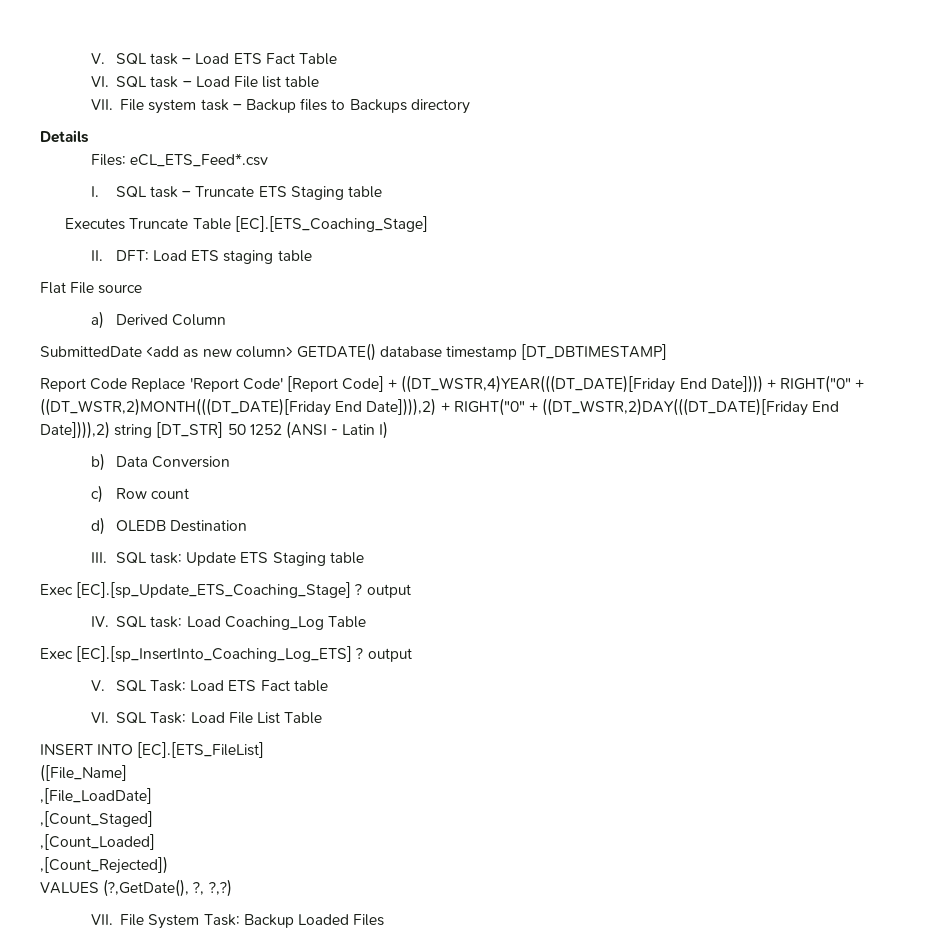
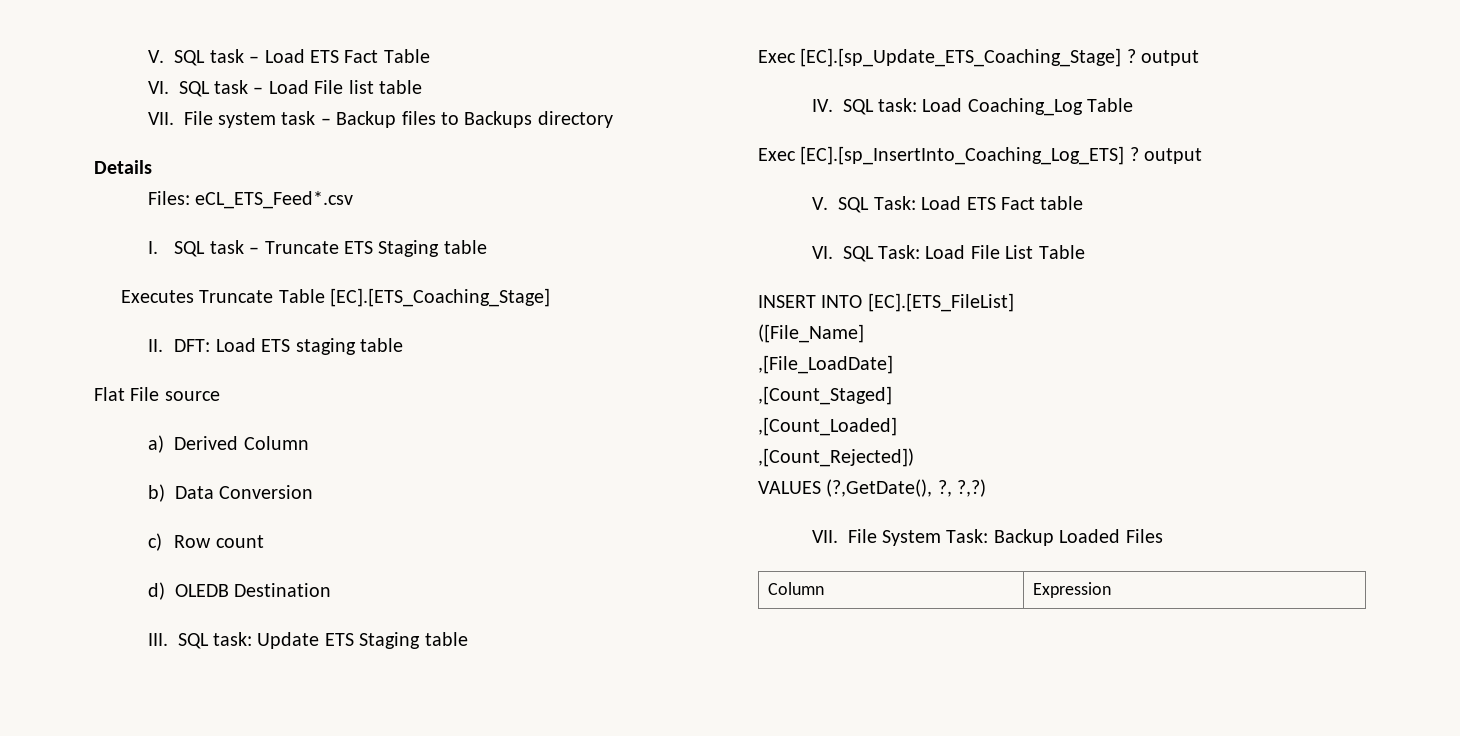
[40,343,668,361] [40,375,865,393] [40,398,840,416] [40,421,389,439] // SubmittedDate <add as new column> GETDATE() database timestamp [DT_DBTIMESTAMP] // Report Code Replace 'Report Code' [Report Code] + ((DT_WSTR,4)YEAR(((DT_DATE)[Friday End Date]))) + RIGHT("0" + ((DT_WSTR,2)MONTH(((DT_DATE)[Friday End Date]))),2) + RIGHT("0" + ((DT_WSTR,2)DAY(((DT_DATE)[Friday End Date]))),2) string [DT_STR] 50 1252 (ANSI - Latin I) -> (309, 443) none
(385, 920) none -> [768,582,825,595] [1033,582,1112,598] // Column | Expression

